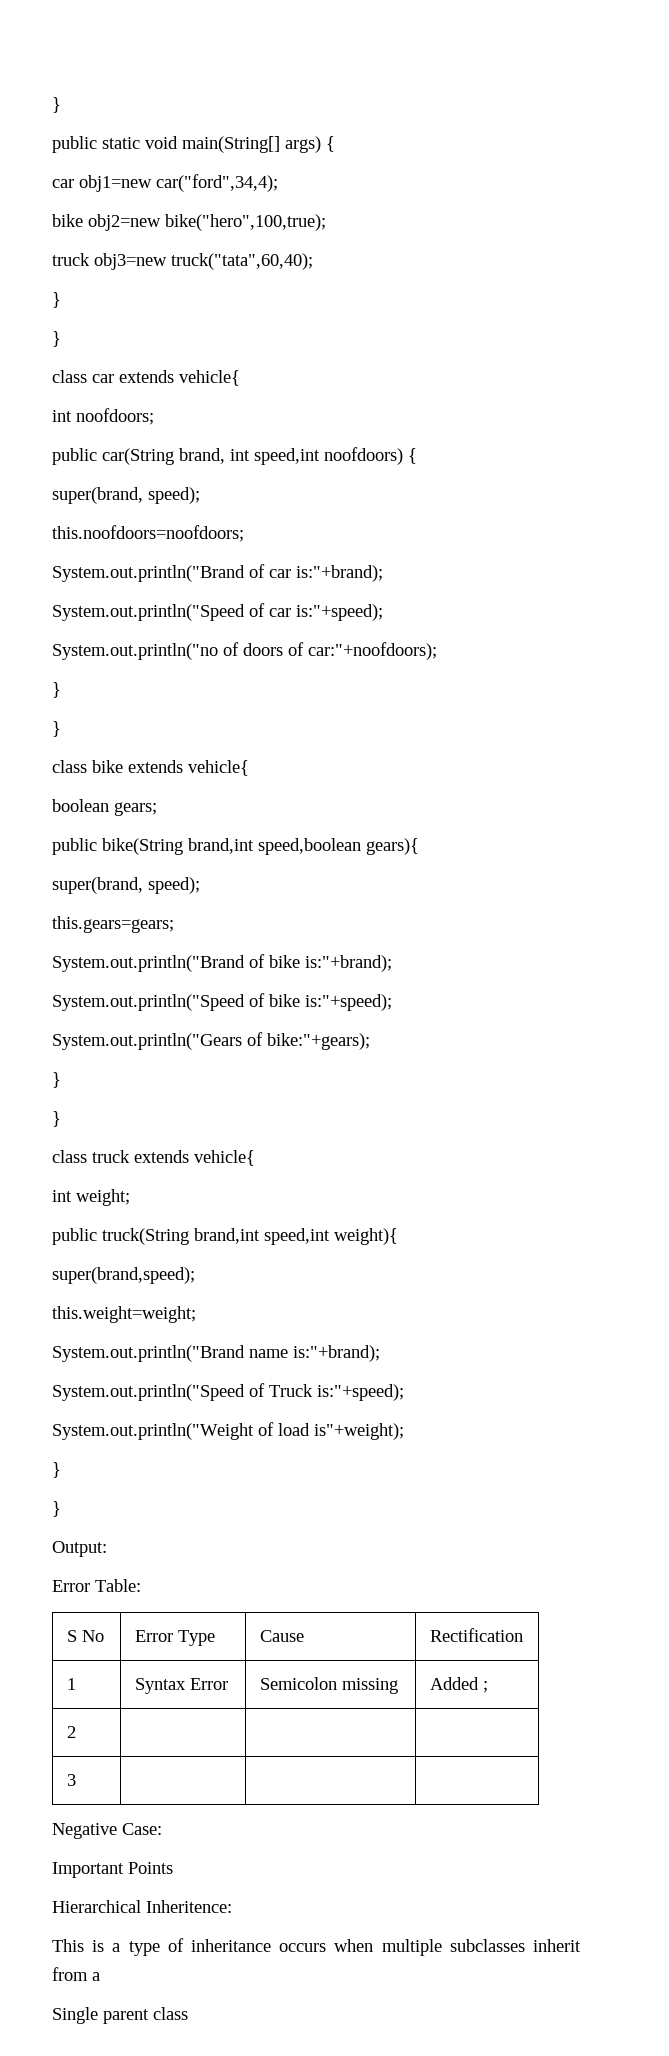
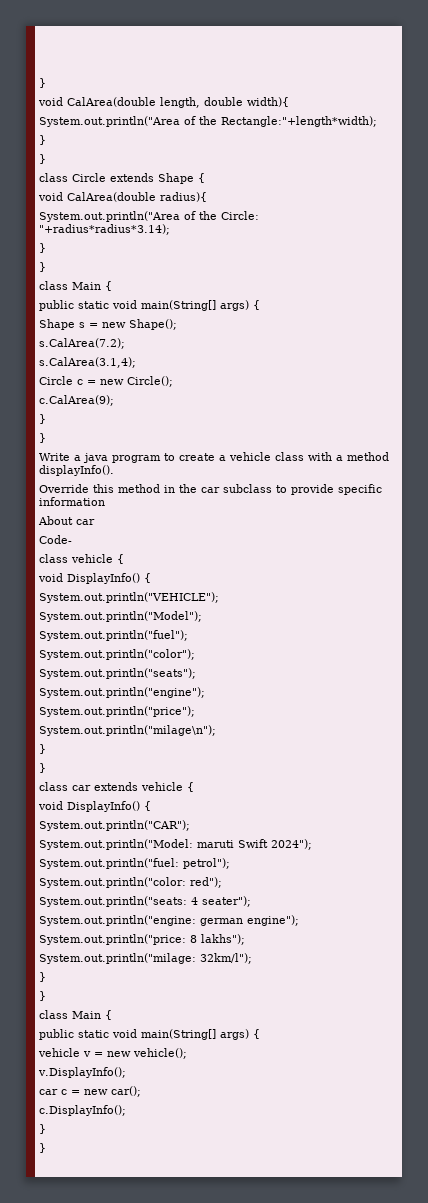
[52,97,61,113] [52,136,335,153] [52,174,278,192] [52,214,326,231] [52,253,313,270] } // public static void main(String[] args) { // car obj1=new car("ford",34,4); // bike obj2=new bike("hero",100,true); // truck obj3=new truck("tata",60,40); -> [39,78,46,88] [38,97,289,108] [39,116,377,127] [39,135,46,145] [39,154,46,164] [39,173,205,184] [38,192,207,202] [39,211,259,222] [39,224,170,235] [39,243,46,253] [39,262,46,272] [39,281,112,291] [39,300,260,311] [39,319,177,330] [39,338,125,349] [39,357,136,368] [39,376,173,387] [39,395,114,406] [39,414,46,424] [39,433,46,443] [39,452,389,463] [39,465,114,476] [39,484,382,495] [39,497,105,506] [38,516,95,525] [39,535,72,544] [39,554,124,564] [38,573,151,584] [39,592,219,603] [39,611,202,622] [39,630,188,641] [39,649,195,660] [39,668,196,679] [39,687,205,698] [39,706,195,717] [39,725,216,736] } // void CalArea(double length, double width){ // System.out.println("Area of the Rectangle:"+length*width); // } // } // class Circle extends Shape { // void CalArea(double radius){ // System.out.println("Area of the Circle: "+radius*radius*3.14); // } // } // class Main { // public static void main(String[] args) { // Shape s = new Shape(); // s.CalArea(7.2); // s.CalArea(3.1,4); // Circle c = new Circle(); // c.CalArea(9); // } // } // Write a java program to create a vehicle class with a method displayInfo(). // Override this method in the car subclass to provide specific information // About car // Code- // class vehicle { // void DisplayInfo() { // System.out.println("VEHICLE"); // System.out.println("Model"); // System.out.println("fuel"); // System.out.println("color"); // System.out.println("seats"); // System.out.println("engine"); // System.out.println("price"); // System.out.println("milage\n");
[179,370,240,386] [52,408,154,425] [52,447,417,465] [52,487,200,504] [52,525,244,542] [52,564,383,582] [52,603,383,621] [52,642,437,660] [52,682,61,698] [52,721,61,737] [52,760,249,776] [52,799,157,816] [52,838,419,855] [52,877,200,894] [52,916,174,933] [52,954,392,972] [52,993,392,1011] [52,1032,370,1050] [52,1072,61,1088] [52,1111,61,1127] [52,1150,255,1166] [52,1189,130,1206] [52,1228,398,1245] [52,1267,195,1284] [52,1306,196,1323] [52,1345,380,1362] [52,1383,404,1401] [52,1422,404,1440] [52,1462,61,1478] [52,1501,61,1517] [52,1541,107,1557] [52,1579,141,1592] [66,1630,104,1642] [134,1630,215,1646] [259,1630,304,1642] [429,1628,523,1642] [66,1678,76,1690] [134,1678,228,1694] [259,1677,398,1694] [429,1677,488,1693] [66,1726,76,1738] [66,1774,76,1786] [52,1823,162,1839] [52,1862,173,1878] [52,1900,232,1913] [52,1938,581,1956] [52,1967,100,1981] [52,2007,188,2024] vehicle{ // int noofdoors; // public car(String brand, int speed,int noofdoors) { // super(brand, speed); // this.noofdoors=noofdoors; // System.out.println("Brand of car is:"+brand); // System.out.println("Speed of car is:"+speed); // System.out.println("no of doors of car:"+noofdoors); // } // } // class bike extends vehicle{ // boolean gears; // public bike(String brand,int speed,boolean gears){ // super(brand, speed); // this.gears=gears; // System.out.println("Brand of bike is:"+brand); // System.out.println("Speed of bike is:"+speed); // System.out.println("Gears of bike:"+gears); // } // } // class truck extends vehicle{ // int weight; // public truck(String brand,int speed,int weight){ // super(brand,speed); // this.weight=weight; // System.out.println("Brand name is:"+brand); // System.out.println("Speed of Truck is:"+speed); // System.out.println("Weight of load is"+weight); // } // } // Output: // Error Table: // S No | Error Type | Cause | Rectification // 1 | Syntax Error | Semicolon missing | Added ; // 2 | | | // 3 | | | // Negative Case: // Important Points // Hierarchical Inheritence: // This is a type of inheritance occurs when multiple subclasses inherit from a // Single parent class -> [141,782,194,792] [38,801,151,812] [39,820,190,831] [39,839,312,850] [39,858,230,869] [39,877,222,888] [39,896,251,907] [39,915,299,926] [39,934,245,945] [39,953,252,964] [39,972,46,982] [39,991,46,1001] [39,1010,112,1020] [39,1029,260,1040] [38,1048,187,1059] [38,1067,126,1078] [39,1086,141,1097] [39,1105,126,1116] [39,1124,46,1134] [39,1143,46,1153] vehicle { // void DisplayInfo() { // System.out.println("CAR"); // System.out.println("Model: maruti Swift 2024"); // System.out.println("fuel: petrol"); // System.out.println("color: red"); // System.out.println("seats: 4 seater"); // System.out.println("engine: german engine"); // System.out.println("price: 8 lakhs"); // System.out.println("milage: 32km/l"); // } // } // class Main { // public static void main(String[] args) { // vehicle v = new vehicle(); // v.DisplayInfo(); // car c = new car(); // c.DisplayInfo(); // } // }

